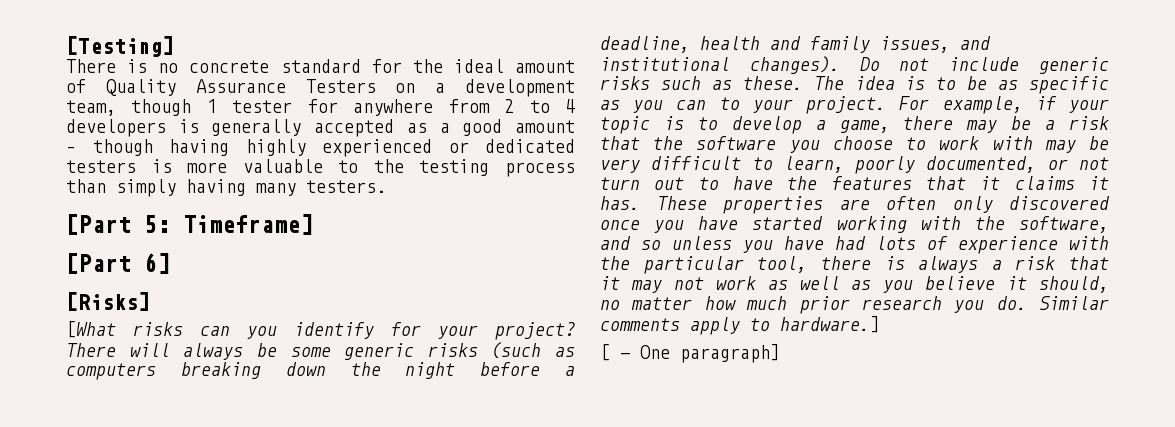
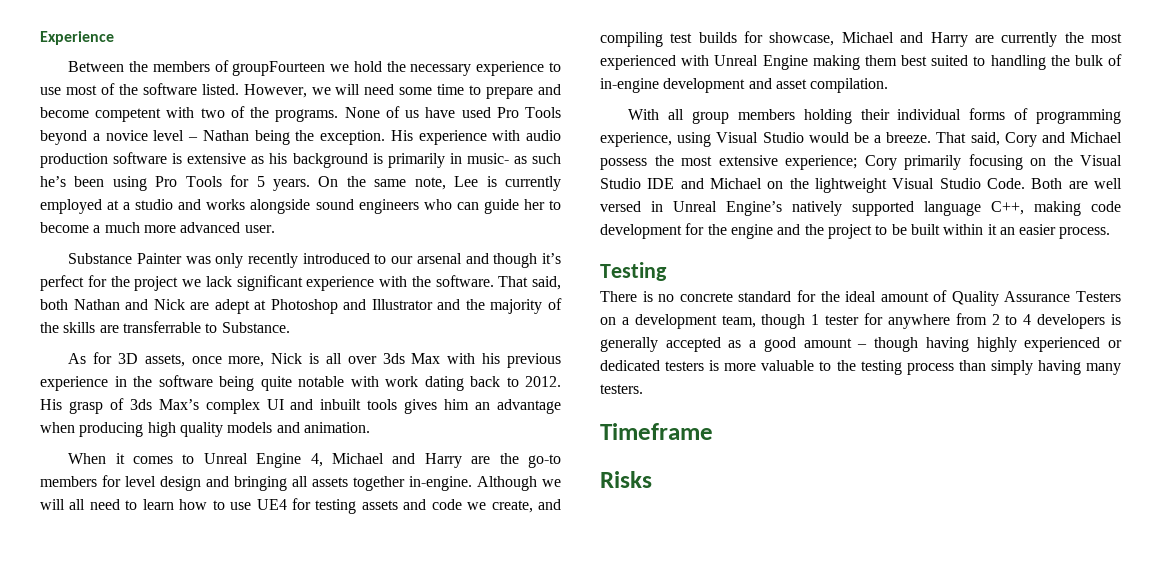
[66,36,174,57] [Testing] -> [40,31,114,45] [68,60,561,76] [40,83,562,99] [40,106,561,122] [40,130,561,145] [40,152,561,168] [40,175,561,191] [40,199,562,214] [40,222,275,233] [68,253,562,268] [40,275,561,291] [40,298,563,314] [40,321,290,333] [68,352,562,368] [40,375,561,391] [40,398,561,414] [40,422,370,437] [68,453,561,468] [40,475,561,491] [40,498,561,514] [600,31,1122,47] [600,54,1122,70] [600,78,889,93] [628,108,1121,124] [600,132,1122,147] [600,154,1122,170] [600,178,1122,193] [600,201,1121,216] [600,223,1111,239] [600,262,667,281] Experience // Between the members of groupFourteen we hold the necessary experience to use most of the software listed. However, we will need some time to prepare and become competent with two of the programs. None of us have used Pro Tools beyond a novice level – Nathan being the exception. His experience with audio production software is extensive as his background is primarily in music- as such he’s been using Pro Tools for 5 years. On the same note, Lee is currently employed at a studio and works alongside sound engineers who can guide her to become a much more advanced user. // Substance Painter was only recently introduced to our arsenal and though it’s perfect for the project we lack significant experience with the software. That said, both Nathan and Nick are adept at Photoshop and Illustrator and the majority of the skills are transferrable to Substance. // As for 3D assets, once more, Nick is all over 3ds Max with his previous experience in the software being quite notable with work dating back to 2012. His grasp of 3ds Max’s complex UI and inbuilt tools gives him an advantage when producing high quality models and animation. // When it comes to Unreal Engine 4, Michael and Harry are the go-to members for level design and bringing all assets together in-engine. Although we will all need to learn how to use UE4 for testing assets and code we create, and compiling test builds for showcase, Michael and Harry are currently the most experienced with Unreal Engine making them best suited to handling the bulk of in-engine development and asset compilation. // With all group members holding their individual forms of programming experience, using Visual Studio would be a breeze. That said, Cory and Michael possess the most extensive experience; Cory primarily focusing on the Visual Studio IDE and Michael on the lightweight Visual Studio Code. Both are well versed in Unreal Engine’s natively supported language C++, making code development for the engine and the project to be built within it an easier process. // Testing
[66,214,313,235] [66,253,170,274] [66,292,150,311] [66,321,575,340] [66,342,575,360] [66,362,575,380] [600,36,991,53] [600,56,1109,74] [600,76,1109,94] [600,96,1109,114] [600,116,1109,134] [600,136,1109,153] [600,156,1109,174] [600,176,1109,190] [600,196,1110,214] [600,216,1109,233] [600,236,1109,254] [600,256,1109,274] [600,276,1109,293] [600,296,1109,314] [600,316,880,335] [600,344,780,363] [Part 5: Timeframe] // [Part 6] // [Risks] // [What risks can you identify for your project? There will always be some generic risks (such as computers breaking down the night before a deadline, health and family issues, and institutional changes). Do not include generic risks such as these. The idea is to be as specific as you can to your project. For example, if your topic is to develop a game, there may be a risk that the software you choose to work with may be very difficult to learn, poorly documented, or not turn out to have the features that it claims it has. These properties are often only discovered once you have started working with the software, and so unless you have had lots of experience with the particular tool, there is always a risk that it may not work as well as you believe it should, no matter how much prior research you do. Similar comments apply to hardware.] // [ - One paragraph] -> [600,423,713,440] [600,471,652,488] Timeframe // Risks

